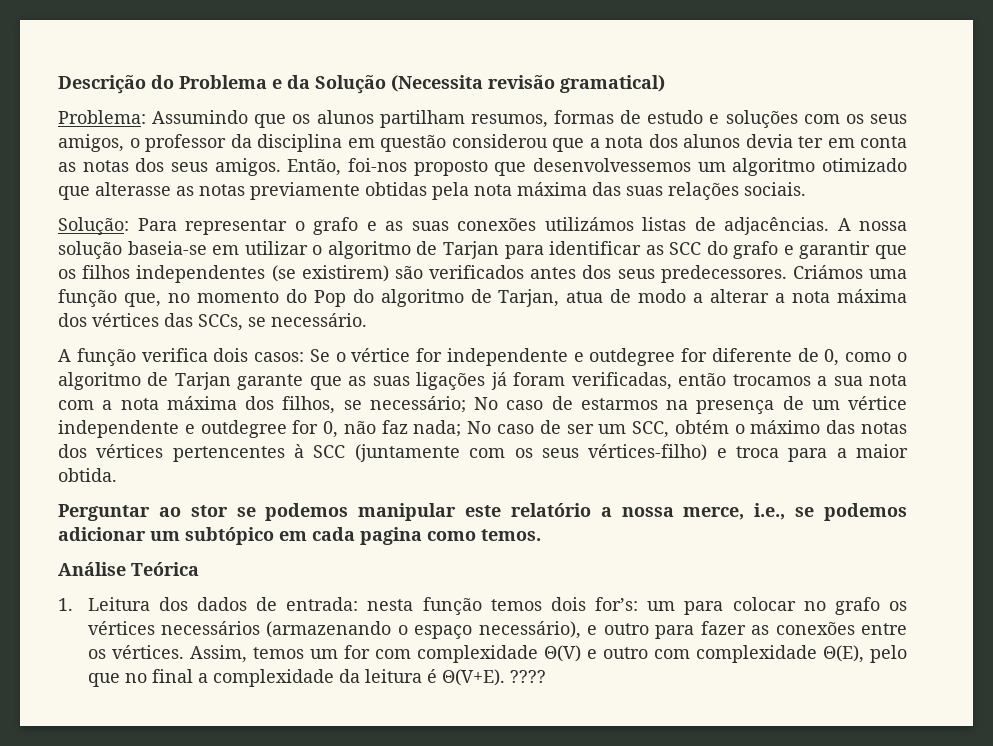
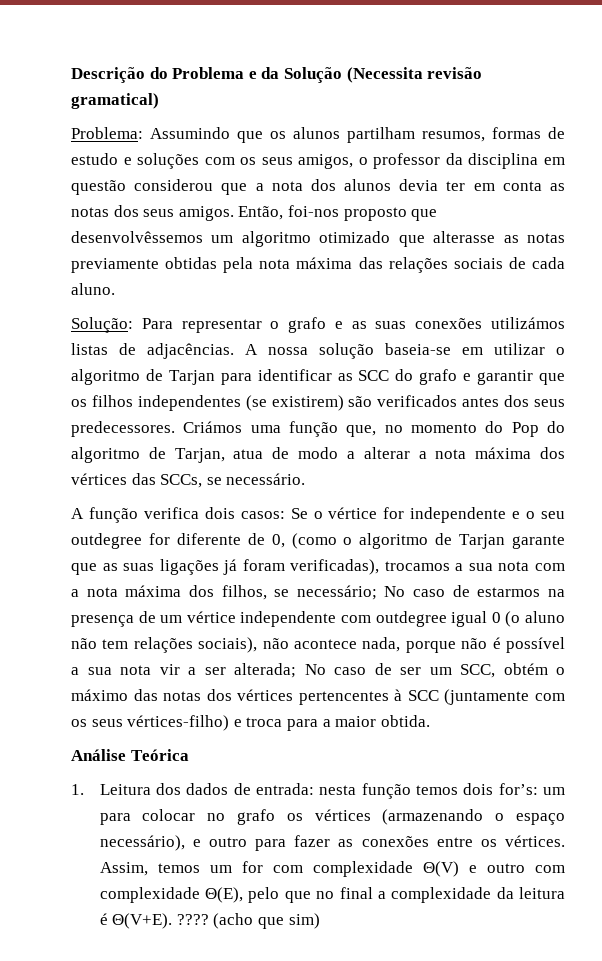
[533,158,691,172] desenvolvessemos -> [71,231,203,243] desenvolvêssemos
[626,182,806,200] suas relações sociais. -> [388,257,565,273] [71,283,115,295] relações sociais de cada aluno.
(584, 357) none -> [526,511,565,519] o seu
[845,352,892,362] como -> [291,533,337,549] (como
[571,372,727,390] verificadas, então -> [290,559,380,575] verificadas),
[184,420,462,438] e outdegree for 0, não faz nada; -> [341,611,566,627] [71,637,565,653] [71,663,296,678] com outdegree igual 0 (o aluno não tem relações sociais), não acontece nada, porque não é possível a sua nota vir a ser alterada;
[58,503,907,521] [58,527,541,545] // Perguntar ao stor se podemos manipular este relatório a nossa merce, i.e., se podemos adicionar um subtópico em cada pagina como temos. -> (430, 721) none
[160,621,260,635] necessários -> (371, 815) none
(546, 676) none -> [213,913,320,929] (acho que sim)

